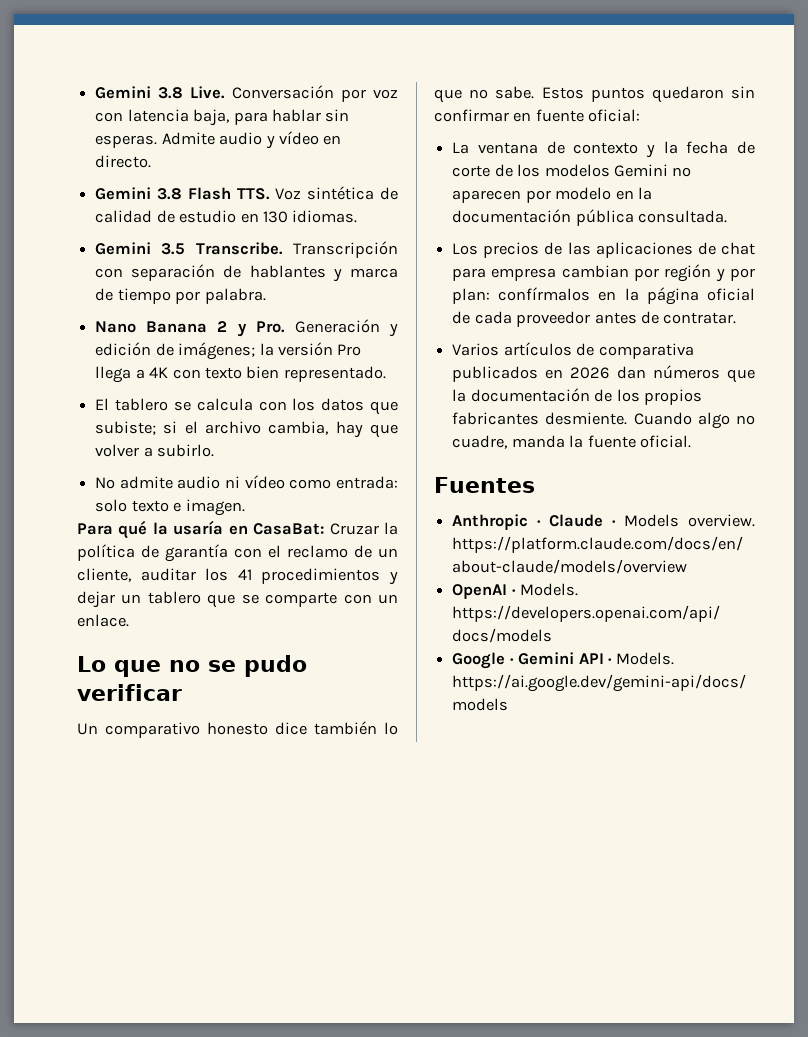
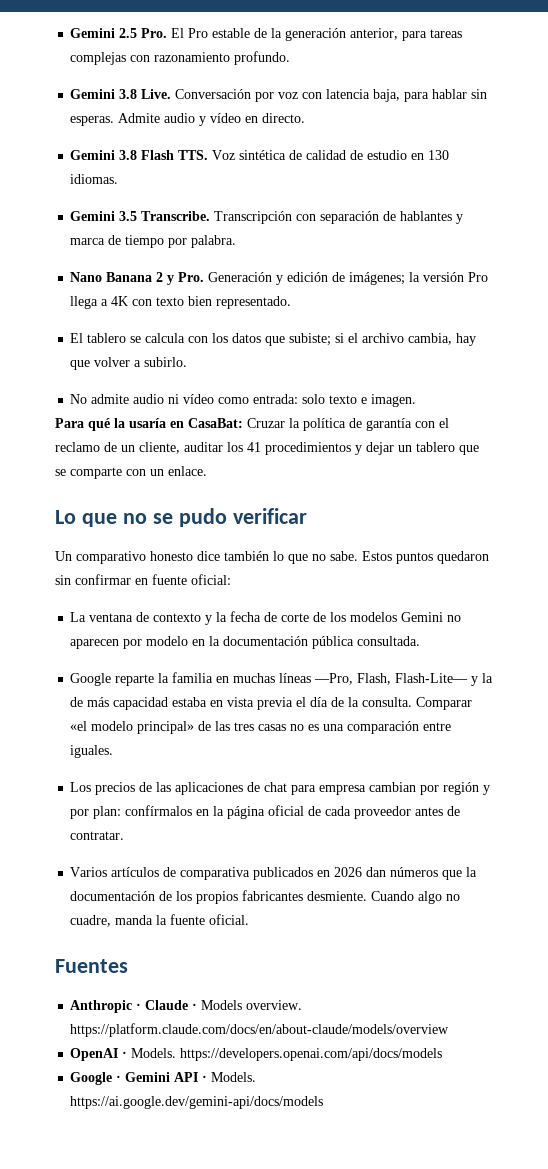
[95,86,152,99] Gemini -> [70,28,463,41] [70,51,291,65] [70,89,116,99] Gemini 2.5 Pro. El Pro estable de la generación anterior, para tareas complejas con razonamiento profundo. // Gemini
(728, 216) none -> [70,672,494,686] [70,697,473,710] [70,721,452,734] [70,745,114,758] // Google reparte la familia en muchas líneas —Pro, Flash, Flash-Lite— y la de más capacidad estaba en vista previa el día de la consulta. Comparar «el modelo principal» de las tres casas no es una comparación entre iguales.

